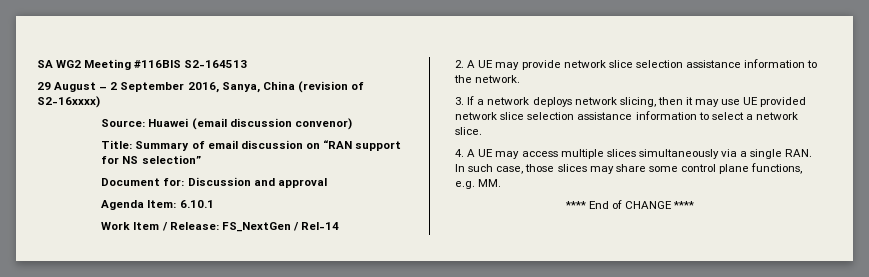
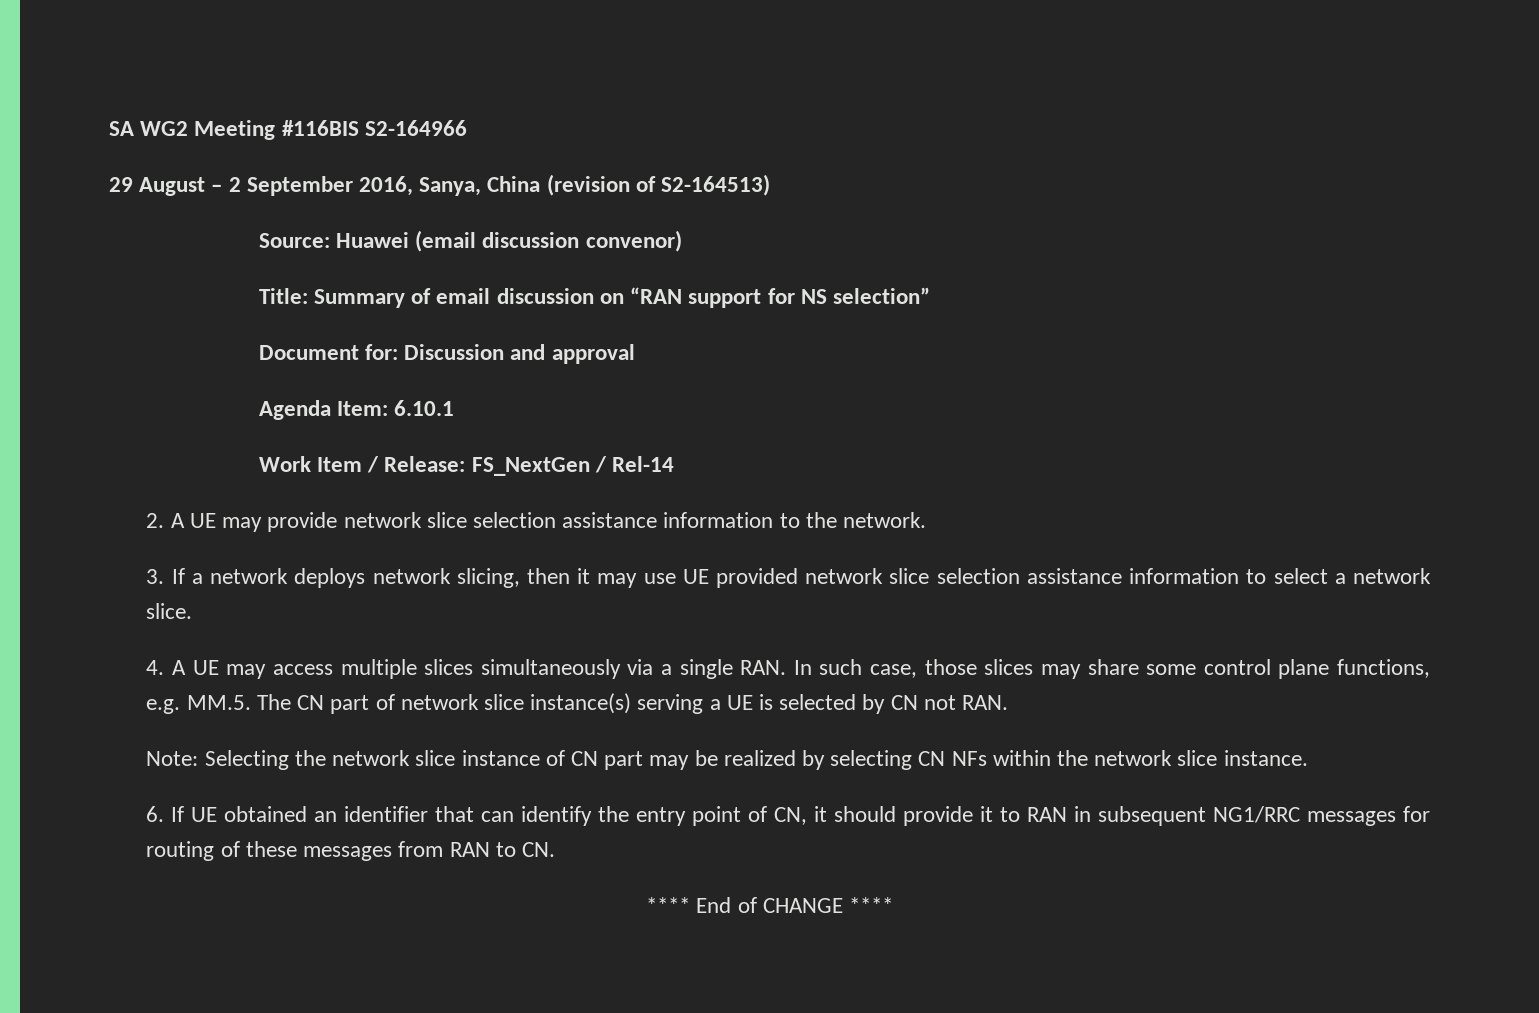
[184,60,248,68] S2-164513 -> [364,120,467,136] S2-164966
[37,96,100,108] S2-16xxxx) -> [661,174,771,196] S2-164513)
[478,179,502,187] MM. -> [186,693,1009,714] [146,750,1308,770] [146,806,1430,826] [146,841,555,861] MM.5. The CN part of network slice instance(s) serving a UE is selected by CN not RAN. // Note: Selecting the network slice instance of CN part may be realized by selecting CN NFs within the network slice instance. // 6. If UE obtained an identifier that can identify the entry point of CN, it should provide it to RAN in subsequent NG1/RRC messages for routing of these messages from RAN to CN.

